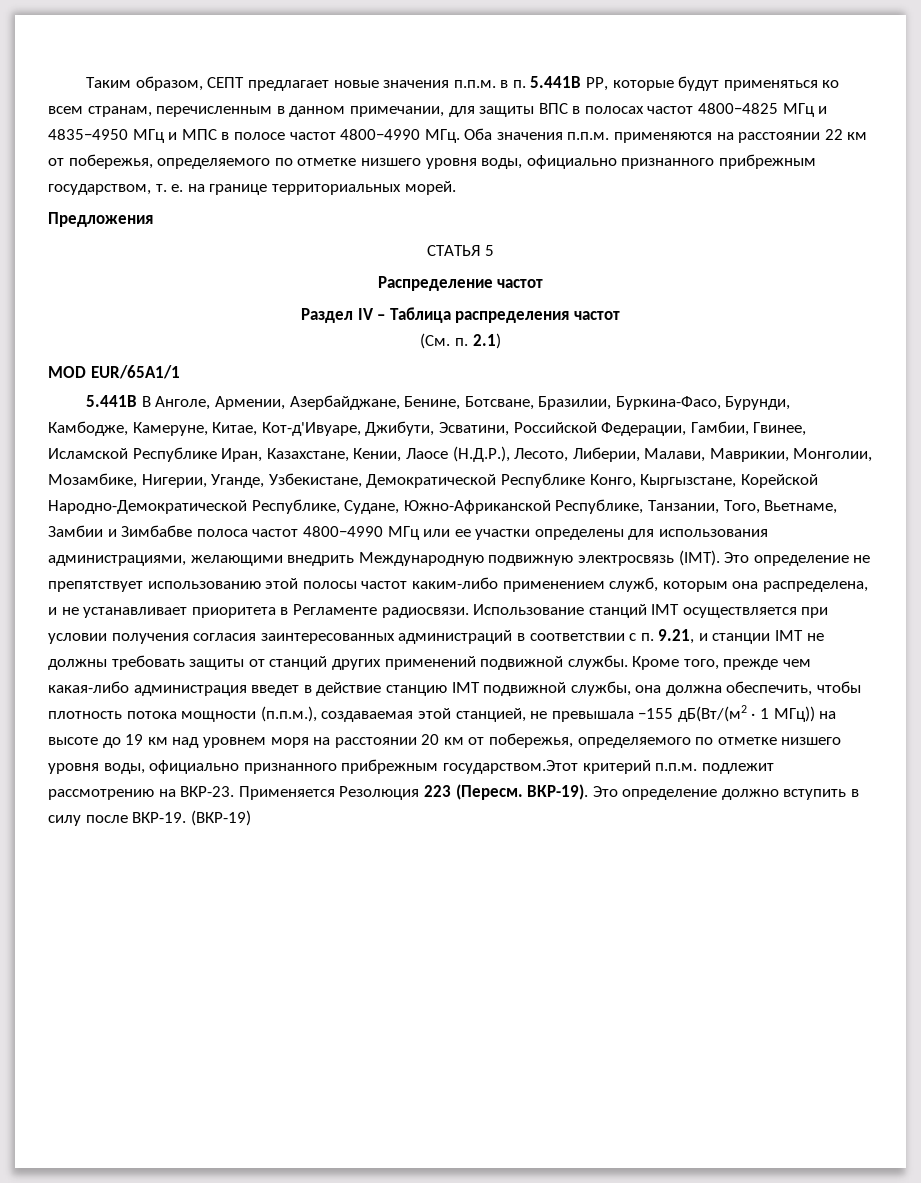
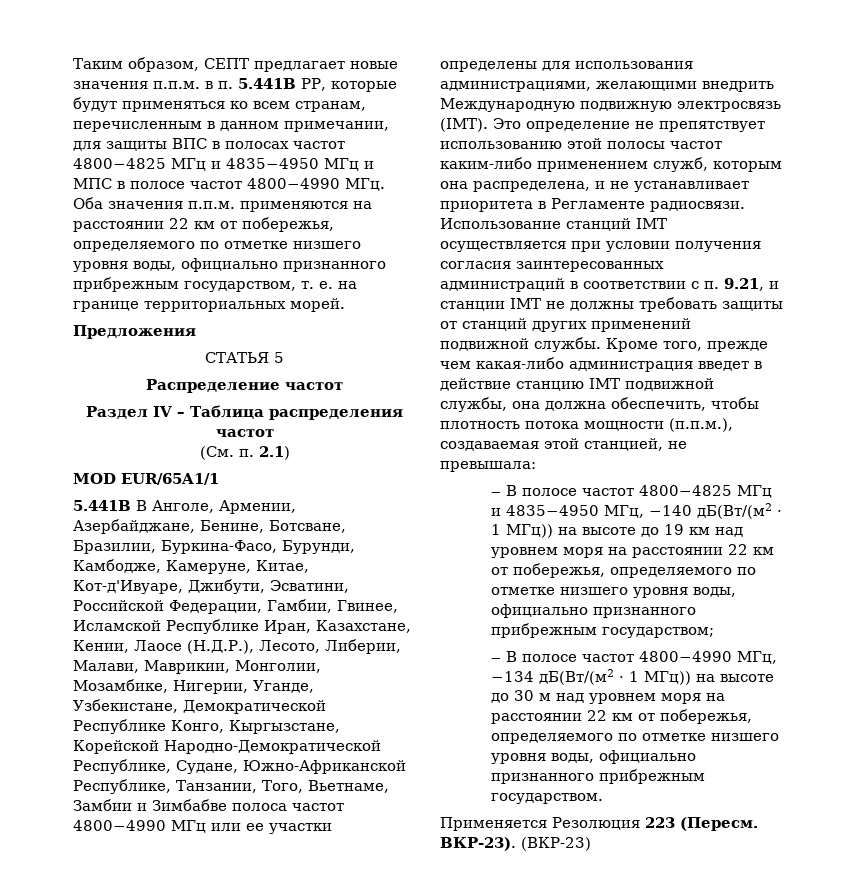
[551,708,674,722] превышала −155 -> [440,461,536,472] [491,485,773,498] [491,505,693,518] превышала: // ‒ В полосе частот 4800−4825 МГц и 4835−4950 МГц, −140
[421,734,440,745] 20 -> [728,544,749,555] 22
[442,760,774,774] [48,784,860,800] [48,810,251,826] государством.Этот критерий п.п.м. подлежит рассмотрению на ВКР-23. Применяется Резолюция 223 (Пересм. ВКР-19). Это определение должно вступить в силу после ВКР-19. (ВКР-19) -> [602,627,715,638] [491,651,778,664] [491,669,775,685] [491,690,726,704] [491,709,753,724] [491,733,780,744] [491,750,697,764] [491,769,706,784] [491,793,604,804] [440,817,758,831] [440,837,591,851] государством; // ‒ В полосе частот 4800−4990 МГц, −134 дБ(Вт/(м2 · 1 МГц)) на высоте до 30 м над уровнем моря на расстоянии 22 км от побережья, определяемого по отметке низшего уровня воды, официально признанного прибрежным государством. // Применяется Резолюция 223 (Пересм. ВКР-23). (ВКР-23)

